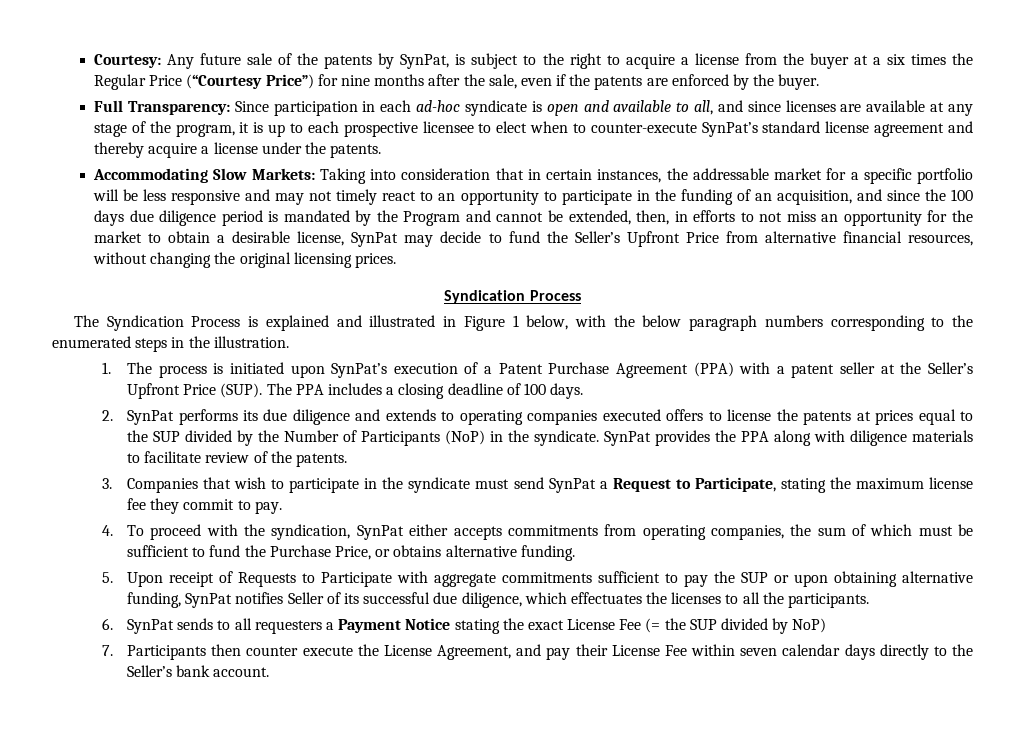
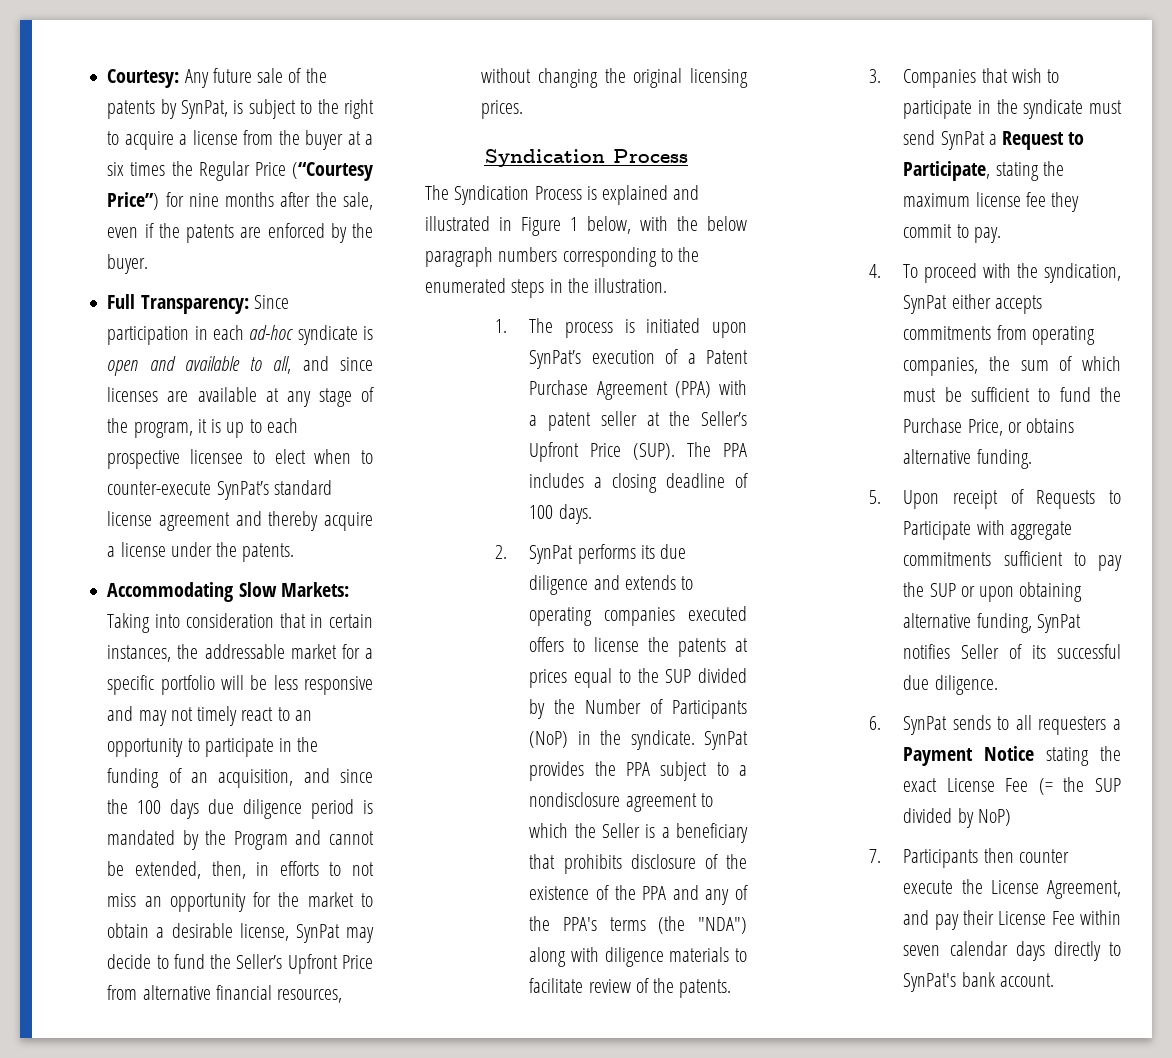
(770, 436) none -> [660,761,747,781] [529,792,713,812] [529,823,748,843] [529,854,747,874] [529,885,748,905] [529,916,748,934] subject to a nondisclosure agreement to which the Seller is a beneficiary that prohibits disclosure of the existence of the PPA and any of the PPA's terms (the "NDA")
[461,592,870,608] diligence, which effectuates the licenses to all the participants. -> [934,675,998,695] diligence.
[952,644,974,656] [127,665,173,677] the Seller’s -> [903,973,957,992] SynPat's

